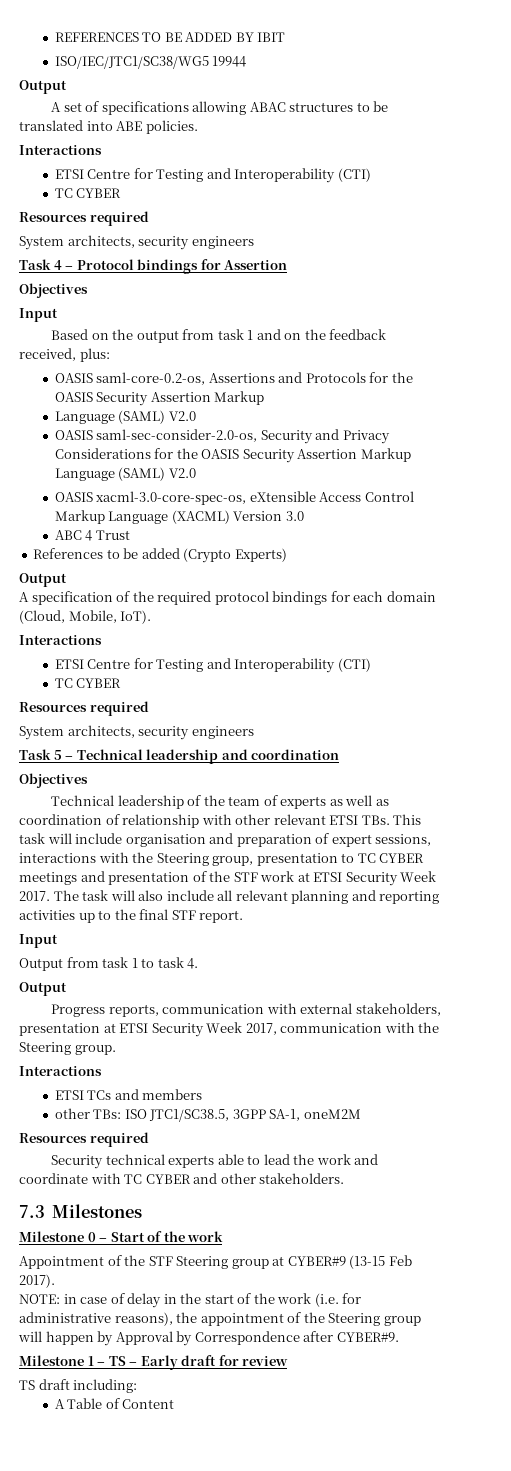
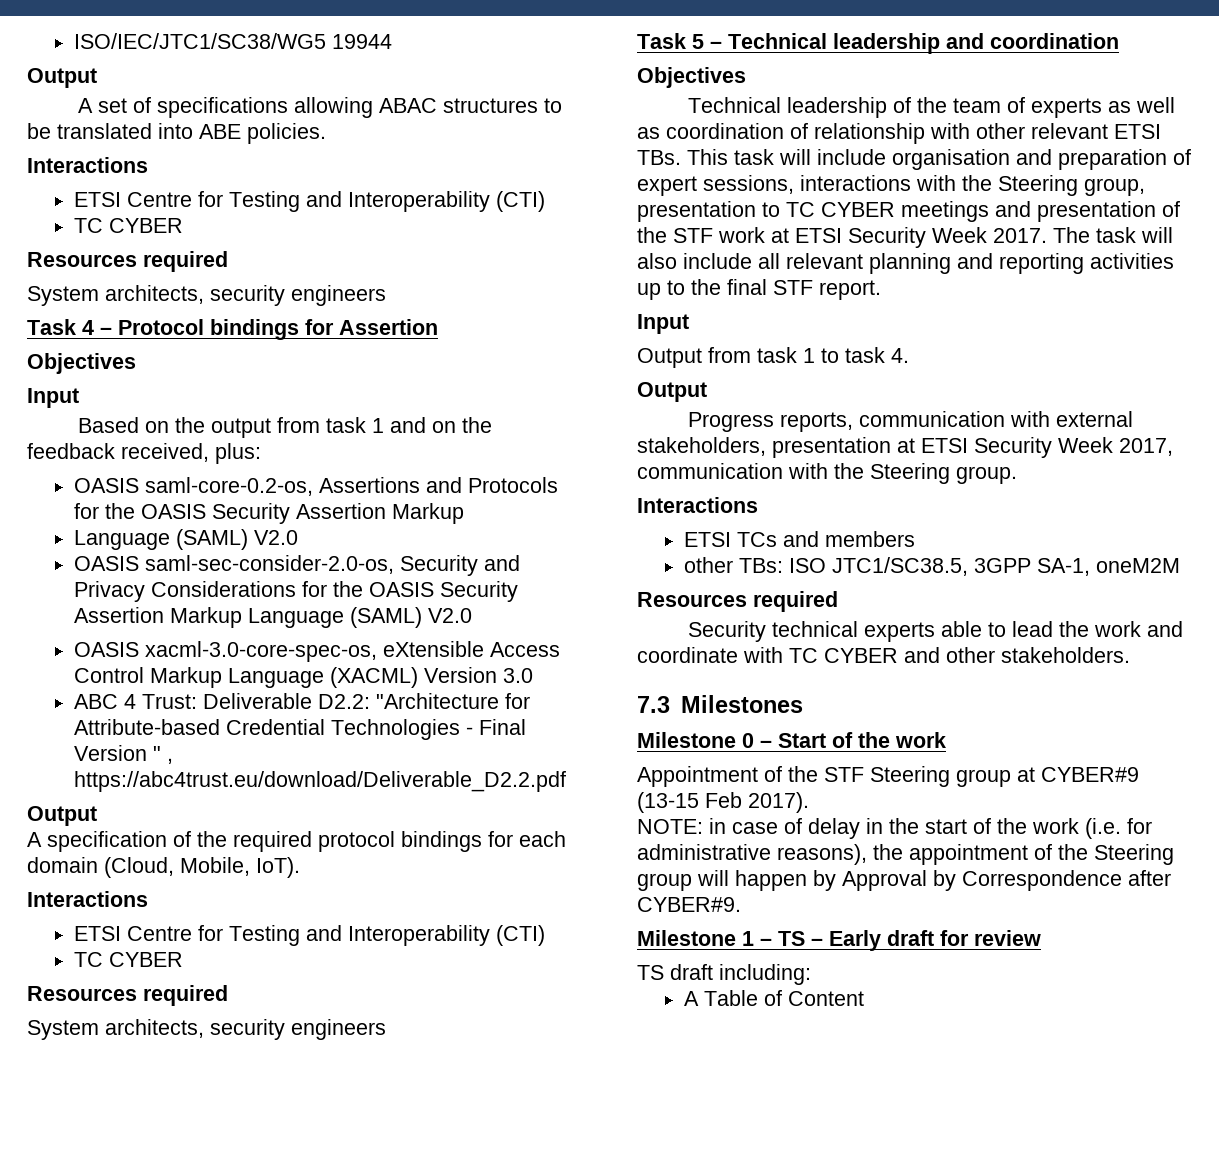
[54,32,286,42] REFERENCES TO BE ADDED BY IBIT // -> (74, 41) none
[95,530,130,540] [33,548,287,563] Trust // References to be added (Crypto Experts) -> [142,693,531,709] [74,719,527,740] [74,745,174,764] [74,771,567,792] Trust: Deliverable D2.2: "Architecture for Attribute-based Credential Technologies - Final Version " , https://abc4trust.eu/download/Deliverable_D2.2.pdf

